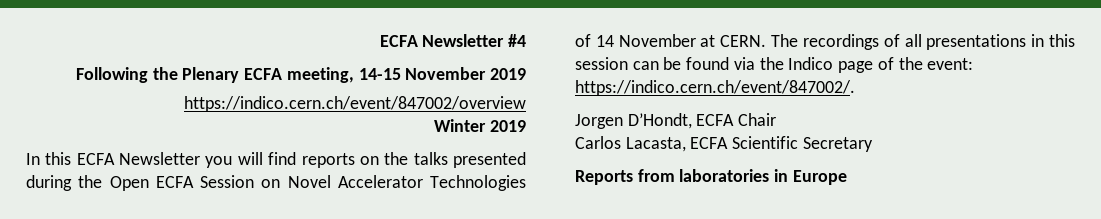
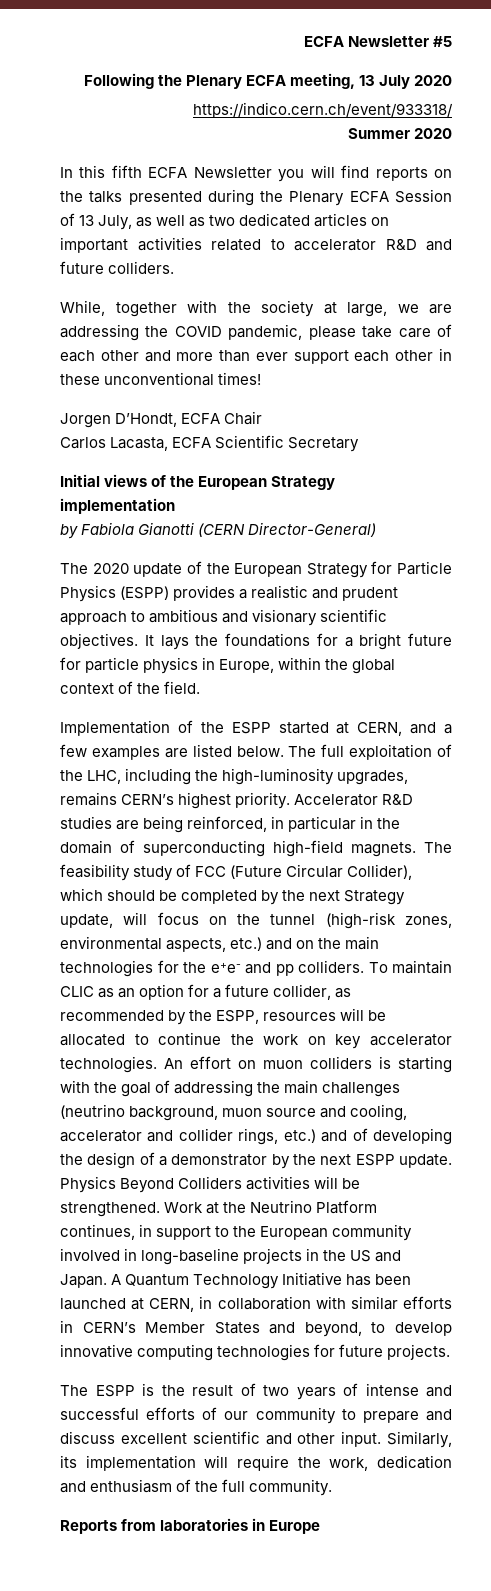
[379,34,526,47] ECFA Newsletter #4 -> [303,36,452,47] ECFA Newsletter #5
[358,67,527,80] [184,96,526,112] [434,119,526,132] 14-15 November 2019 // https://indico.cern.ch/event/847002/overview // Winter 2019 -> [358,75,453,89] [193,102,453,118] [347,128,452,139] 13 July 2020 // https://indico.cern.ch/event/933318/ // Summer 2020
(72, 158) none -> [111,165,142,178] fifth
[109,176,149,191] Open -> [289,191,345,206] Plenary
[261,175,526,191] [575,34,1075,50] [575,57,974,73] [575,80,855,96] on Novel Accelerator Technologies of 14 November at CERN. The recordings of all presentations in this session can be found via the Indico page of the event: https://indico.cern.ch/event/847002/. -> [60,213,390,230] [60,237,452,253] [60,261,175,274] [60,300,452,317] [60,324,453,341] [60,348,452,364] [60,372,262,386] of 13 July, as well as two dedicated articles on important activities related to accelerator R&D and future colliders. // While, together with the society at large, we are addressing the COVID pandemic, please take care of each other and more than ever support each other in these unconventional times!
(873, 144) none -> [60,474,336,490] [60,498,175,514] [60,522,377,539] [60,561,452,578] [60,585,399,602] [60,609,388,626] [60,633,452,650] [60,657,396,674] [60,681,201,694] [60,720,452,736] [60,744,452,760] [60,768,409,785] [60,792,414,809] [60,816,401,833] [60,840,452,857] [60,864,413,881] [60,888,406,905] [60,912,452,929] [60,936,380,952] [60,960,452,977] [60,984,352,1000] [60,1008,387,1025] [60,1032,452,1049] [60,1056,452,1073] [60,1080,401,1097] [60,1104,408,1121] [60,1128,453,1145] [60,1152,452,1169] [60,1176,361,1193] [60,1200,378,1217] [60,1224,413,1241] [60,1248,402,1265] [60,1272,412,1289] [60,1296,453,1312] [60,1320,452,1337] [60,1344,451,1361] [60,1383,452,1400] [60,1407,453,1424] [60,1431,452,1448] [60,1455,452,1471] [60,1479,333,1496] // Initial views of the European Strategy implementation // by Fabiola Gianotti (CERN Director-General) // The 2020 update of the European Strategy for Particle Physics (ESPP) provides a realistic and prudent approach to ambitious and visionary scientific objectives. It lays the foundations for a bright future for particle physics in Europe, within the global context of the field. // Implementation of the ESPP started at CERN, and a few examples are listed below. The full exploitation of the LHC, including the high-luminosity upgrades, remains CERN’s highest priority. Accelerator R&D studies are being reinforced, in particular in the domain of superconducting high-field magnets. The feasibility study of FCC (Future Circular Collider), which should be completed by the next Strategy update, will focus on the tunnel (high-risk zones, environmental aspects, etc.) and on the main technologies for the e+e- and pp colliders. To maintain CLIC as an option for a future collider, as recommended by the ESPP, resources will be allocated to continue the work on key accelerator technologies. An effort on muon colliders is starting with the goal of addressing the main challenges (neutrino background, muon source and cooling, accelerator and collider rings, etc.) and of developing the design of a demonstrator by the next ESPP update. Physics Beyond Colliders activities will be strengthened. Work at the Neutrino Platform continues, in support to the European community involved in long-baseline projects in the US and Japan. A Quantum Technology Initiative has been launched at CERN, in collaboration with similar efforts in CERN’s Member States and beyond, to develop innovative computing technologies for future projects. // The ESPP is the result of two years of intense and successful efforts of our community to prepare and discuss excellent scientific and other input. Similarly, its implementation will require the work, dedication and enthusiasm of the full community.

